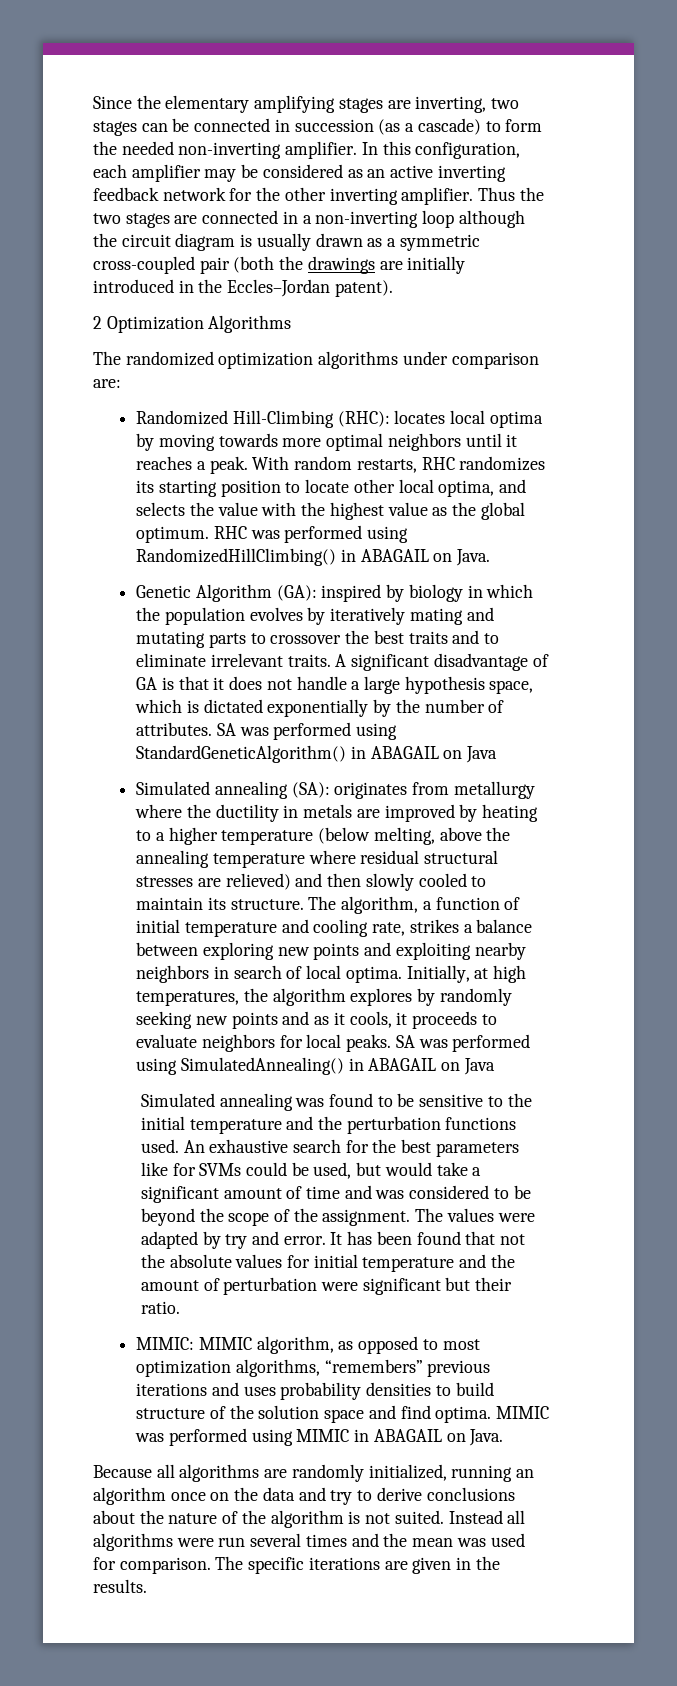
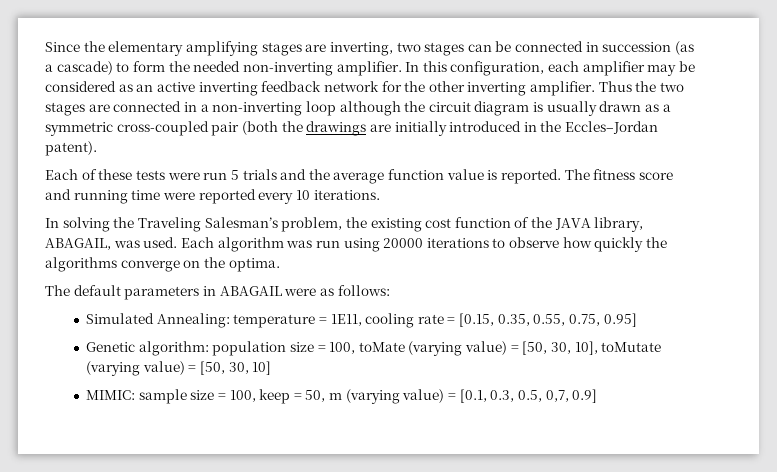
[93,315,292,333] [93,351,539,369] [93,379,121,388] [136,410,543,428] [136,433,518,451] [136,456,546,474] [136,479,526,497] [136,502,525,520] [136,525,409,543] [136,548,491,566] [136,584,534,602] [136,607,494,625] [136,630,499,648] [136,653,549,671] [136,676,534,694] [135,699,505,717] [136,722,398,740] [136,745,498,763] [136,781,535,799] [135,804,538,822] [136,827,511,845] [136,850,499,868] [136,873,487,891] [136,896,521,914] [136,919,533,937] [136,942,526,960] [136,965,526,983] [136,988,512,1006] [136,1011,497,1029] [136,1034,531,1052] [136,1057,495,1075] [140,1093,532,1111] [140,1116,517,1134] [140,1139,519,1157] [140,1162,482,1179] [140,1185,531,1203] [140,1208,535,1226] [140,1231,526,1249] [140,1254,515,1272] [140,1277,513,1295] [140,1301,180,1314] [136,1336,480,1354] [136,1359,491,1377] [136,1382,494,1400] [136,1405,549,1423] [135,1428,504,1446] [93,1464,535,1482] [93,1487,515,1505] [93,1510,526,1528] [93,1533,525,1551] [93,1556,500,1574] [93,1579,147,1593] 2 Optimization Algorithms // The randomized optimization algorithms under comparison are: // Randomized Hill-Climbing (RHC): locates local optima by moving towards more optimal neighbors until it reaches a peak. With random restarts, RHC randomizes its starting position to locate other local optima, and selects the value with the highest value as the global optimum. RHC was performed using RandomizedHillClimbing() in ABAGAIL on Java. // Genetic Algorithm (GA): inspired by biology in which the population evolves by iteratively mating and mutating parts to crossover the best traits and to eliminate irrelevant traits. A significant disadvantage of GA is that it does not handle a large hypothesis space, which is dictated exponentially by the number of attributes. SA was performed using StandardGeneticAlgorithm() in ABAGAIL on Java // Simulated annealing (SA): originates from metallurgy where the ductility in metals are improved by heating to a higher temperature (below melting, above the annealing temperature where residual structural stresses are relieved) and then slowly cooled to maintain its structure. The algorithm, a function of initial temperature and cooling rate, strikes a balance between exploring new points and exploiting nearby neighbors in search of local optima. Initially, at high temperatures, the algorithm explores by randomly seeking new points and as it cools, it proceeds to evaluate neighbors for local peaks. SA was performed using SimulatedAnnealing() in ABAGAIL on Java // Simulated annealing was found to be sensitive to the initial temperature and the perturbation functions used. An exhaustive search for the best parameters like for SVMs could be used, but would take a significant amount of time and was considered to be beyond the scope of the assignment. The values were adapted by try and error. It has been found that not the absolute values for initial temperature and the amount of perturbation were significant but their ratio. // MIMIC: MIMIC algorithm, as opposed to most optimization algorithms, “remembers” previous iterations and uses probability densities to build structure of the solution space and find optima. MIMIC was performed using MIMIC in ABAGAIL on Java. // Because all algorithms are randomly initialized, running an algorithm once on the data and try to derive conclusions about the nature of the algorithm is not suited. Instead all algorithms were run several times and the mean was used for comparison. The specific iterations are given in the results. -> [45,169,673,184] [45,189,380,204] [45,217,644,232] [45,237,668,252] [45,257,280,272] [45,285,390,300] [85,313,637,328] [85,341,662,356] [85,361,272,376] [85,389,598,404] Each of these tests were run 5 trials and the average function value is reported. The fitness score and running time were reported every 10 iterations. // In solving the Traveling Salesman’s problem, the existing cost function of the JAVA library, ABAGAIL, was used. Each algorithm was run using 20000 iterations to observe how quickly the algorithms converge on the optima. // The default parameters in ABAGAIL were as follows: // Simulated Annealing: temperature = 1E11, cooling rate = [0.15, 0.35, 0.55, 0.75, 0.95] // Genetic algorithm: population size = 100, toMate (varying value) = [50, 30, 10], toMutate (varying value) = [50, 30, 10] // MIMIC: sample size = 100, keep = 50, m (varying value) = [0.1, 0.3, 0.5, 0,7, 0.9]

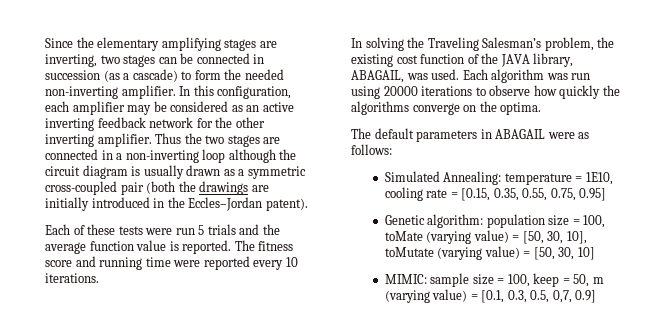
[330,314,362,326] 1E11, -> [585,172,613,185] 1E10,

